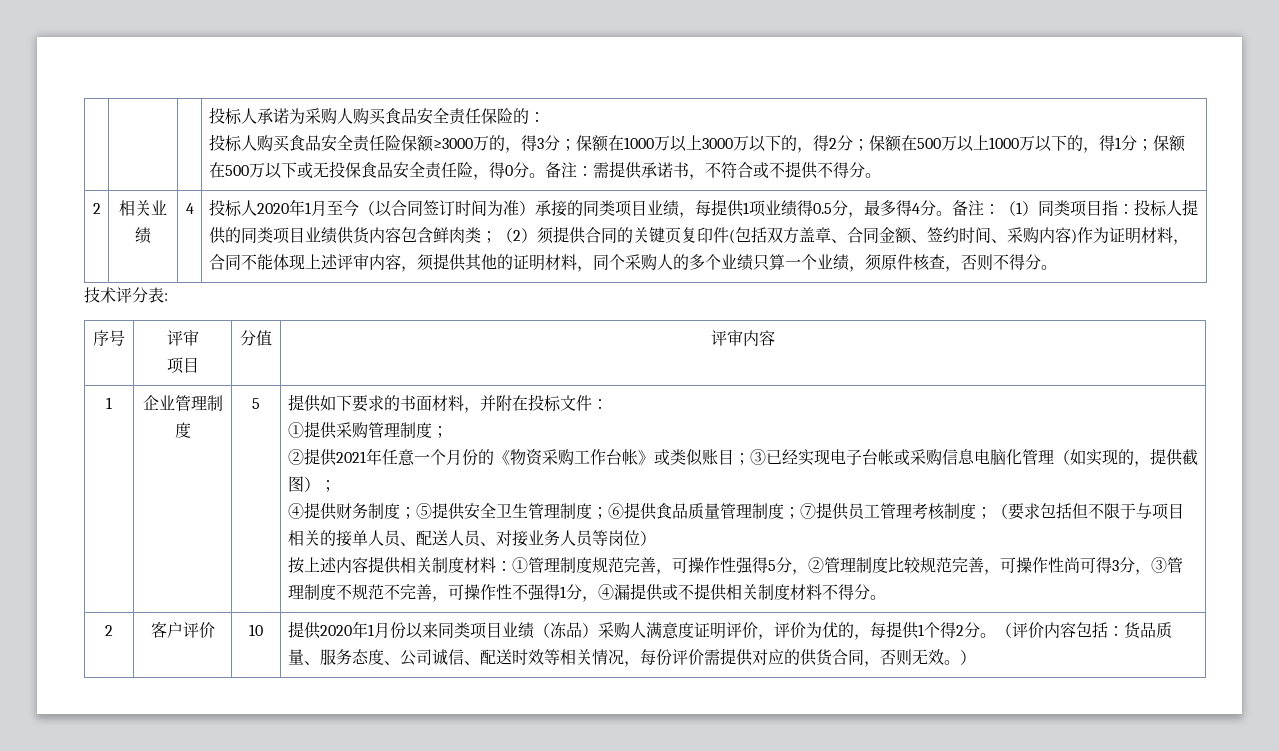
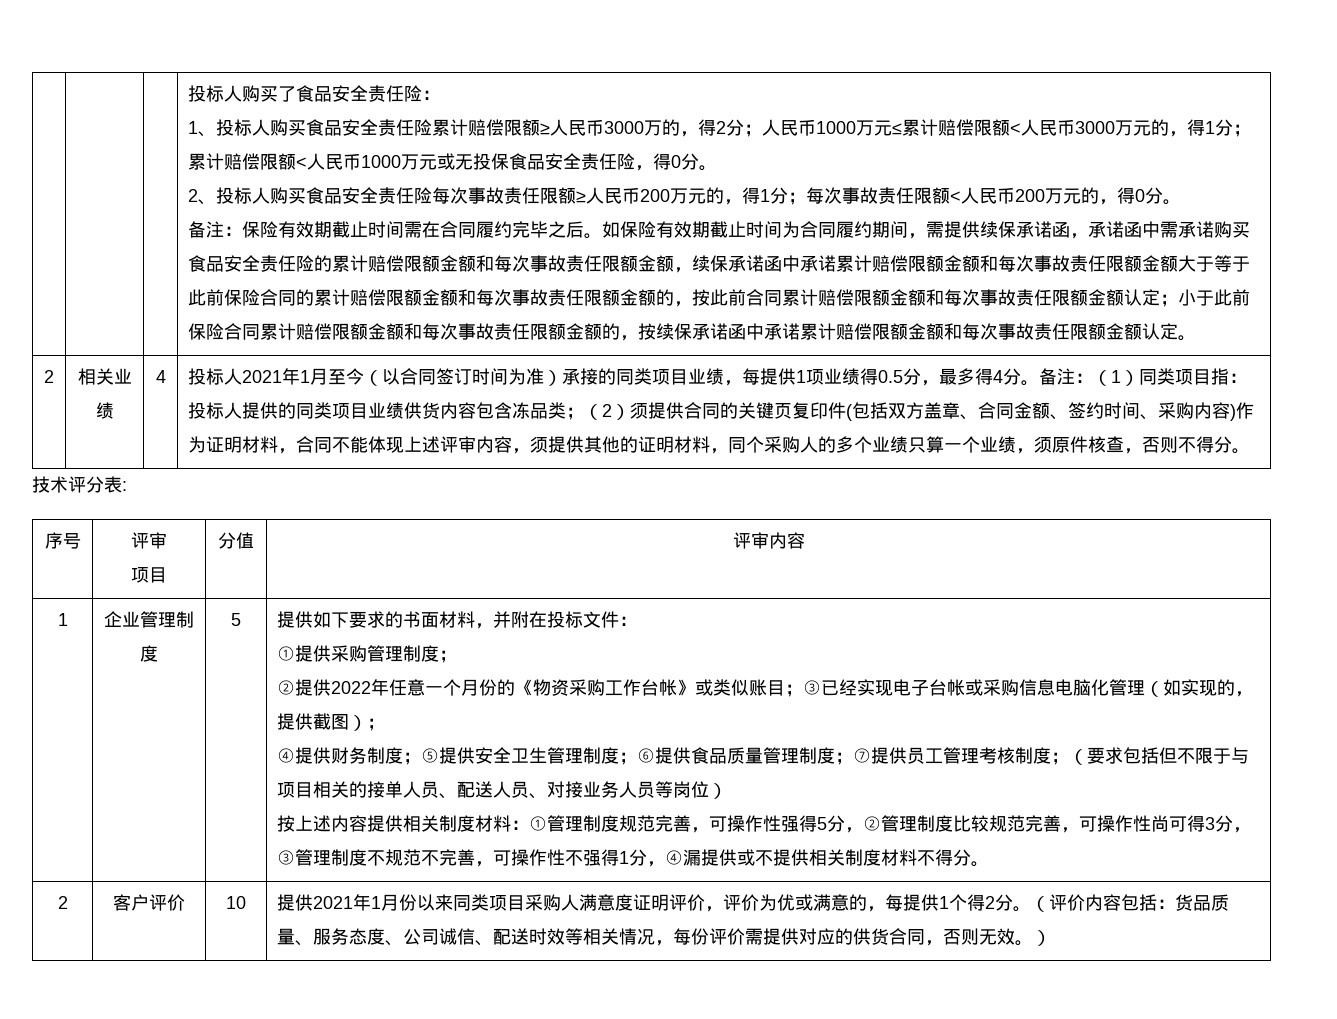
[208,107,545,125] [208,134,1186,153] [208,162,297,179] | | | 投标人承诺为采购人购买食品安全责任保险的： // 投标人购买食品安全责任险保额≥3000万的，得3分；保额在1000万以上3000万以下的，得2分；保额在500万以上1000万以下的，得1分；保额在500万以下 -> [188,85,441,102] [188,119,1252,137] [188,153,438,170] | | | 投标人购买了食品安全责任险： // 1、投标人购买食品安全责任险累计赔偿限额≥人民币3000万的，得2分；人民币1000万元≤累计赔偿限额<人民币3000万元的，得1分；累计赔偿限额<人民币1000万元
[544,161,865,180] 备注：需提供承诺书，不符合或不提供不得分 -> [188,187,1182,205] [188,221,1251,239] [188,255,1251,273] [188,289,1251,307] [188,323,1179,341] // 2、投标人购买食品安全责任险每次事故责任限额≥人民币200万元的，得1分；每次事故责任限额<人民币200万元的，得0分。 // 备注：保险有效期截止时间需在合同履约完毕之后。如保险有效期截止时间为合同履约期间，需提供续保承诺函，承诺函中需承诺购买食品安全责任险的累计赔偿限额金额和每次事故责任限额金额，续保承诺函中承诺累计赔偿限额金额和每次事故责任限额金额大于等于此前保险合同的累计赔偿限额金额和每次事故责任限额金额的，按此前合同累计赔偿限额金额和每次事故责任限额金额认定；小于此前保险合同累计赔偿限额金额和每次事故责任限额金额的，按续保承诺函中承诺累计赔偿限额金额和每次事故责任限额金额认定
[256,203,289,214] 2020 -> [242,370,283,383] 2021
[432,227,465,243] 鲜肉 -> [512,402,549,419] 冻品
[335,451,366,463] 2021 -> [331,681,372,694] 2022
[319,625,352,636] 2020 -> [313,896,354,909] 2021
[501,622,598,639] 业绩（冻品） -> (526, 903) none
(838, 630) none -> [795,894,850,911] 或满意

